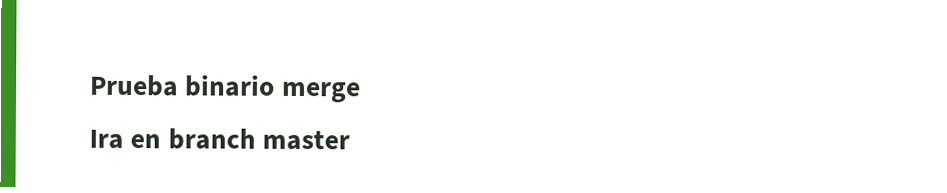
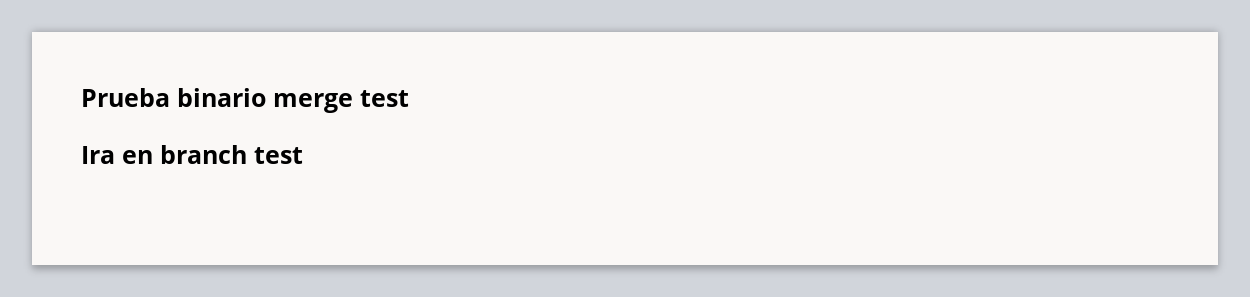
(361, 92) none -> [360,90,409,107] test
[262,129,351,151] master -> [254,147,303,164] test

